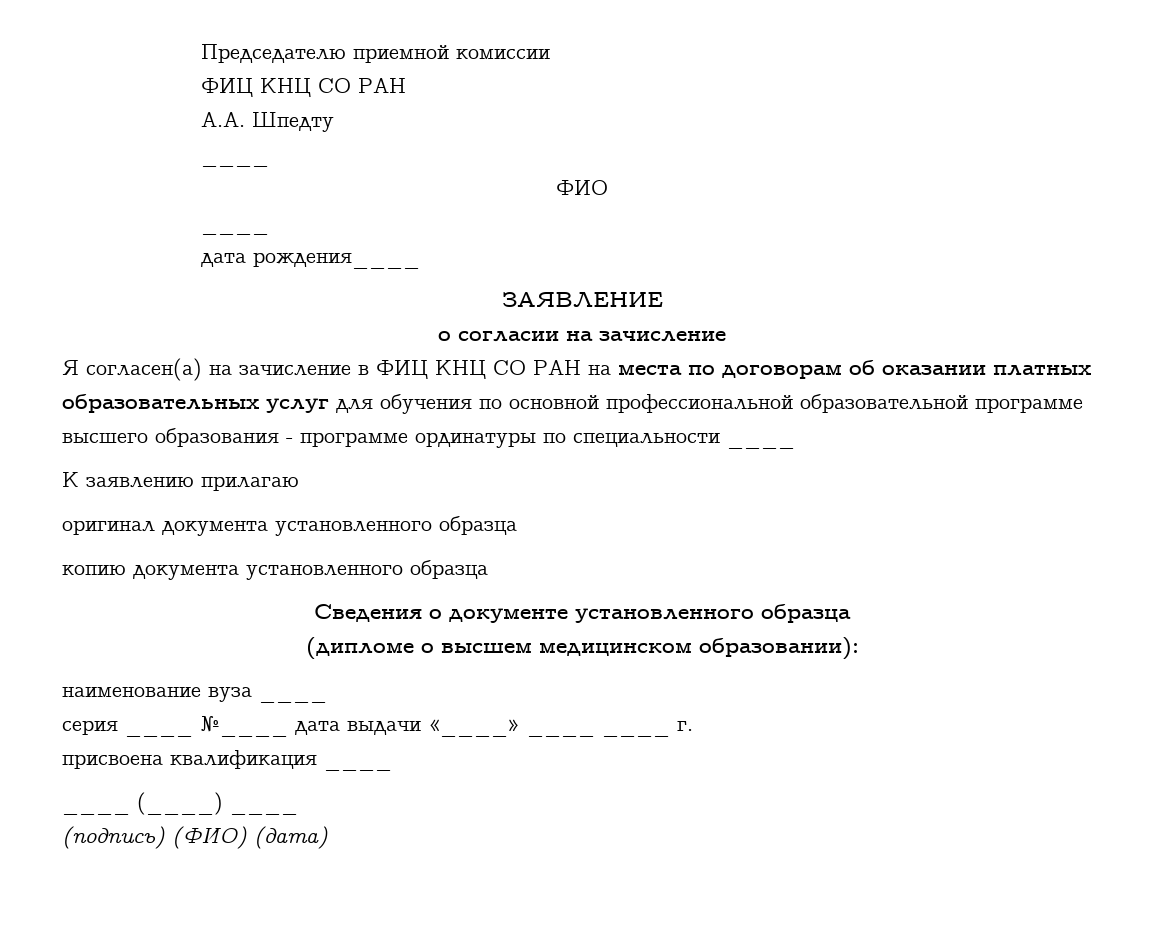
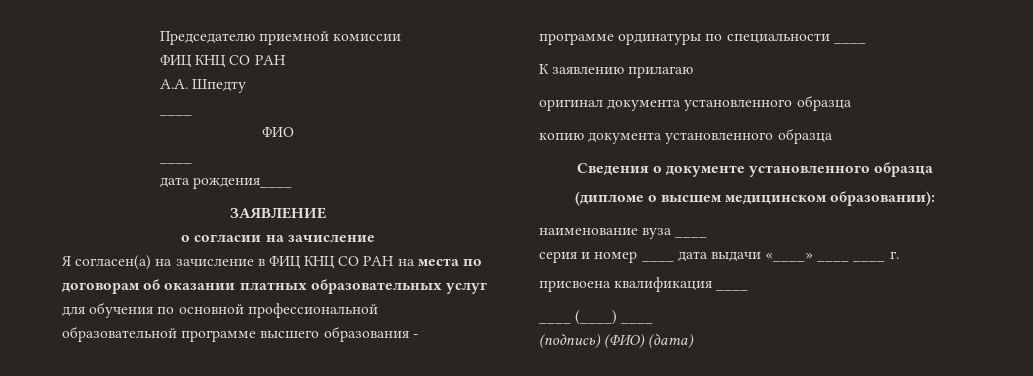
[125,716,288,737] ____ №____ -> [581,251,674,263] и номер ____

